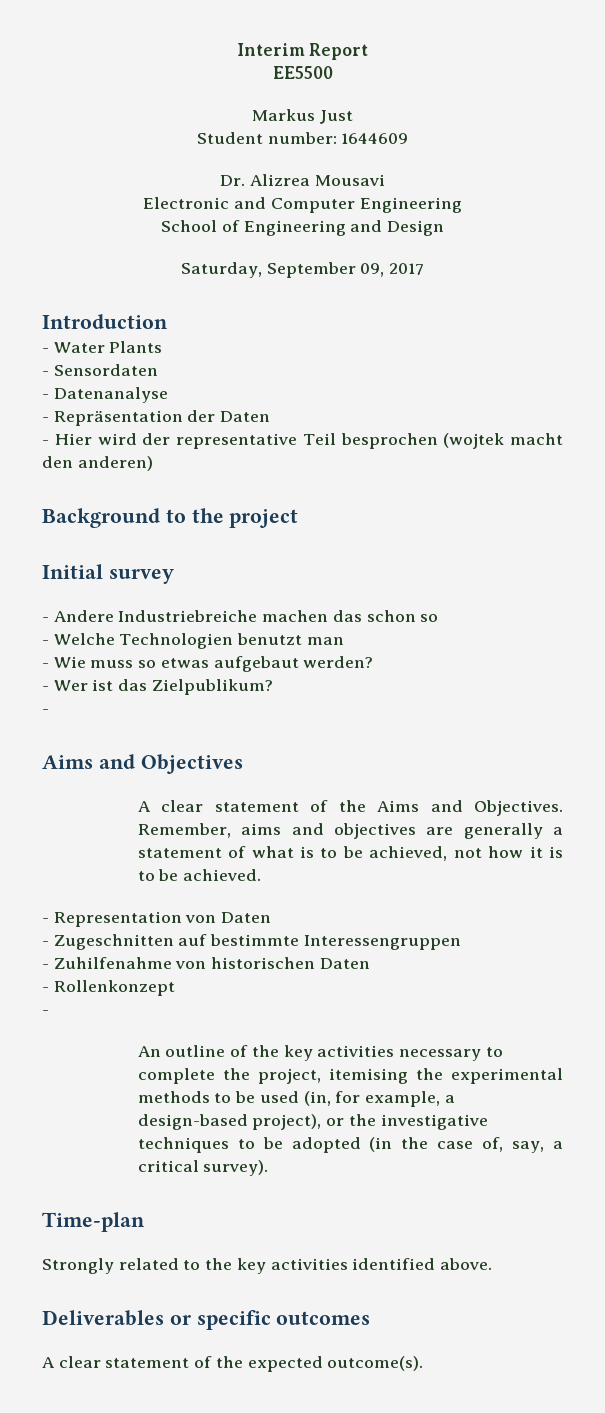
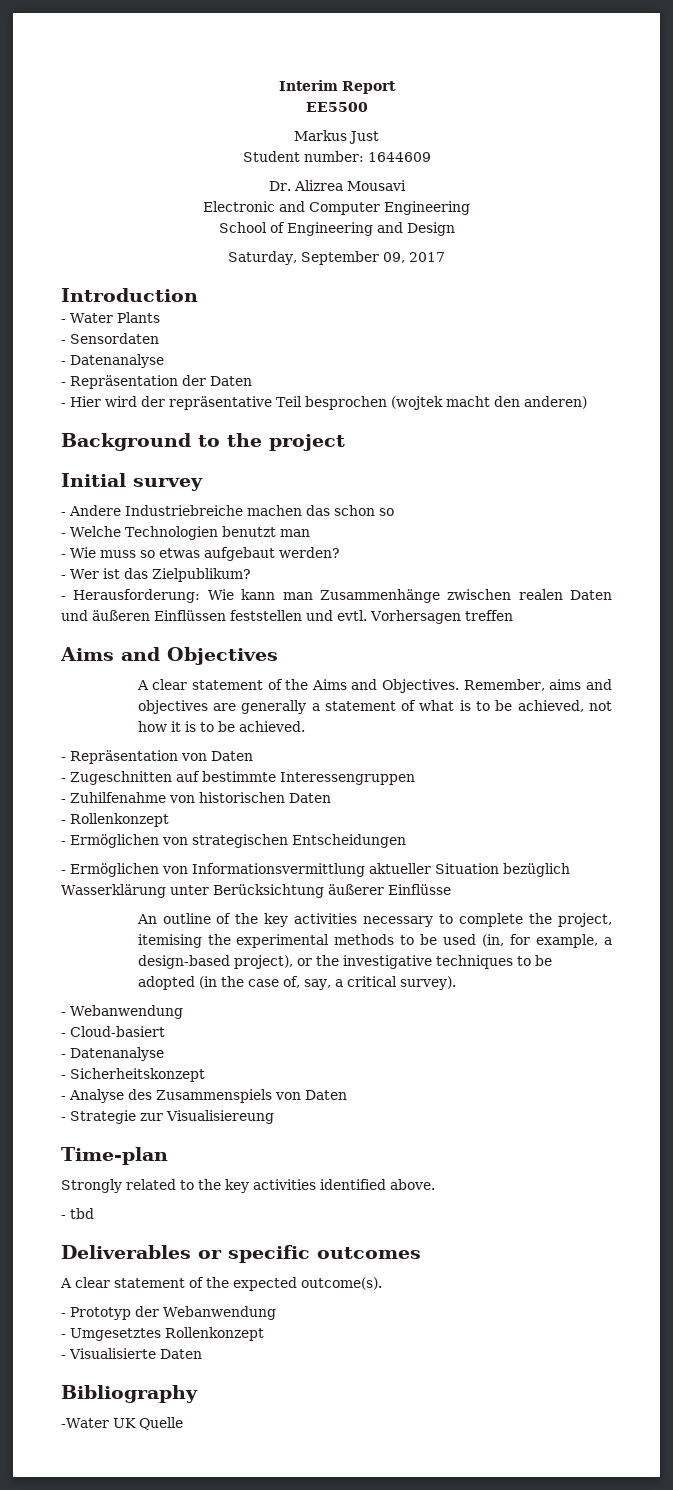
[176,433,298,449] representative -> [169,396,272,410] repräsentative
(49, 711) none -> [73,589,612,603] [61,610,513,624] Herausforderung: Wie kann man Zusammenhänge zwischen realen Daten und äußeren Einflüssen feststellen und evtl. Vorhersagen treffen
[53,911,182,927] Representation -> [70,750,178,764] Repräsentation
(49, 1012) none -> [70,834,406,848] [61,863,570,877] [61,884,451,898] Ermöglichen von strategischen Entscheidungen // - Ermöglichen von Informationsvermittlung aktueller Situation bezüglich Wasserklärung unter Berücksichtung äußerer Einflüsse
(269, 1168) none -> [61,1005,183,1019] [61,1026,165,1037] [61,1047,164,1061] [61,1068,205,1082] [61,1089,347,1103] [61,1110,274,1124] // - Webanwendung // - Cloud-basiert // - Datenanalyse // - Sicherheitskonzept // - Analyse des Zusammenspiels von Daten // - Strategie zur Visualisiereung
(493, 1264) none -> [61,1208,94,1219] // - tbd
(424, 1363) none -> [61,1306,276,1320] [61,1327,264,1341] [61,1348,202,1359] [61,1385,198,1403] [61,1417,183,1430] // - Prototyp der Webanwendung // - Umgesetztes Rollenkonzept // - Visualisierte Daten // Bibliography // -Water UK Quelle

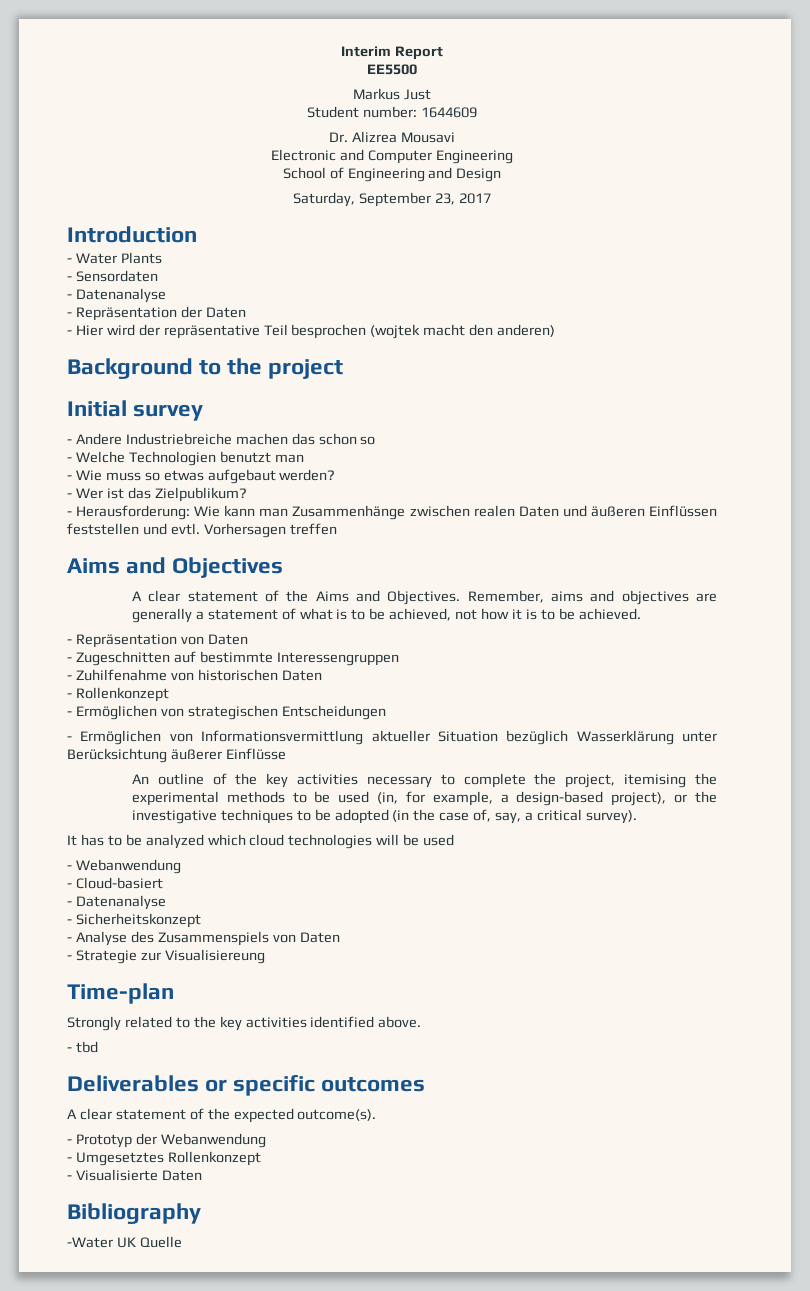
[382,252,405,263] 09, -> [434,193,455,205] 23,
(456, 983) none -> [67,834,455,849] // It has to be analyzed which cloud technologies will be used

